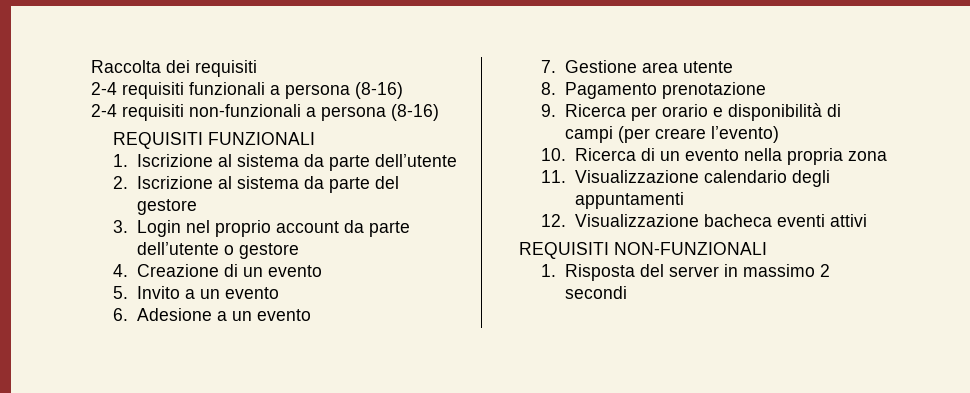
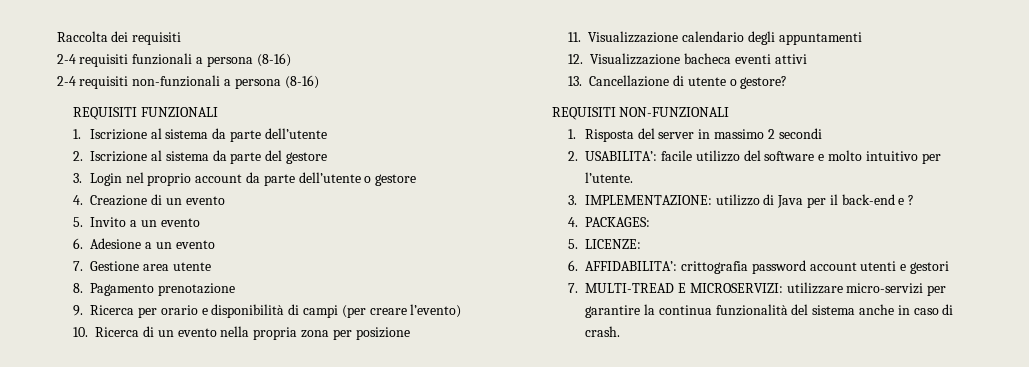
(888, 156) none -> [332,327,410,340] per posizione
(868, 220) none -> [568,75,788,89] // 13. Cancellazione di utente o gestore?
(628, 292) none -> [568,150,941,164] [585,172,634,183] [568,194,915,208] [568,217,651,227] [568,239,642,249] [568,260,949,274] [568,282,947,296] [585,304,954,318] [585,326,621,337] // 2. USABILITA’: facile utilizzo del software e molto intuitivo per l’utente. // 3. IMPLEMENTAZIONE: utilizzo di Java per il back-end e ? // 4. PACKAGES: // 5. LICENZE: // 6. AFFIDABILITA’: crittografia password account utenti e gestori // 7. MULTI-TREAD E MICROSERVIZI: utilizzare micro-servizi per garantire la continua funzionalità del sistema anche in caso di crash.

